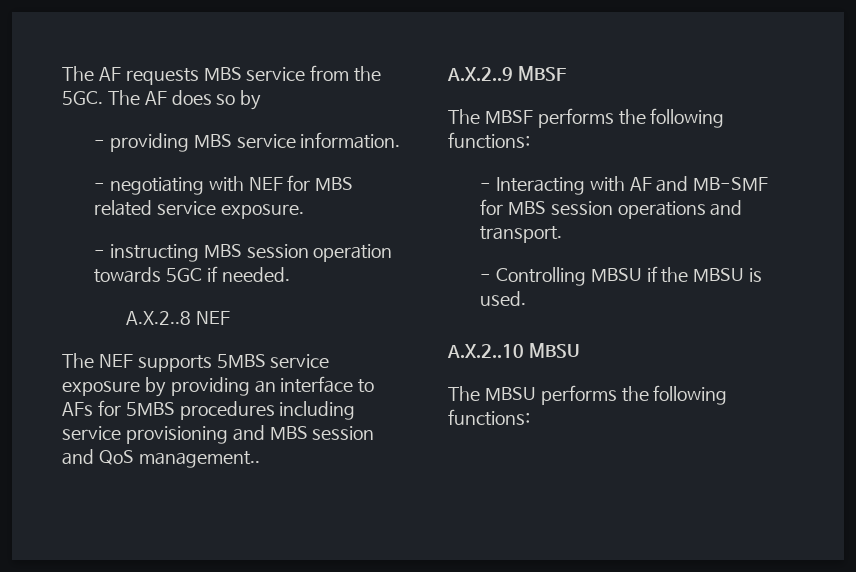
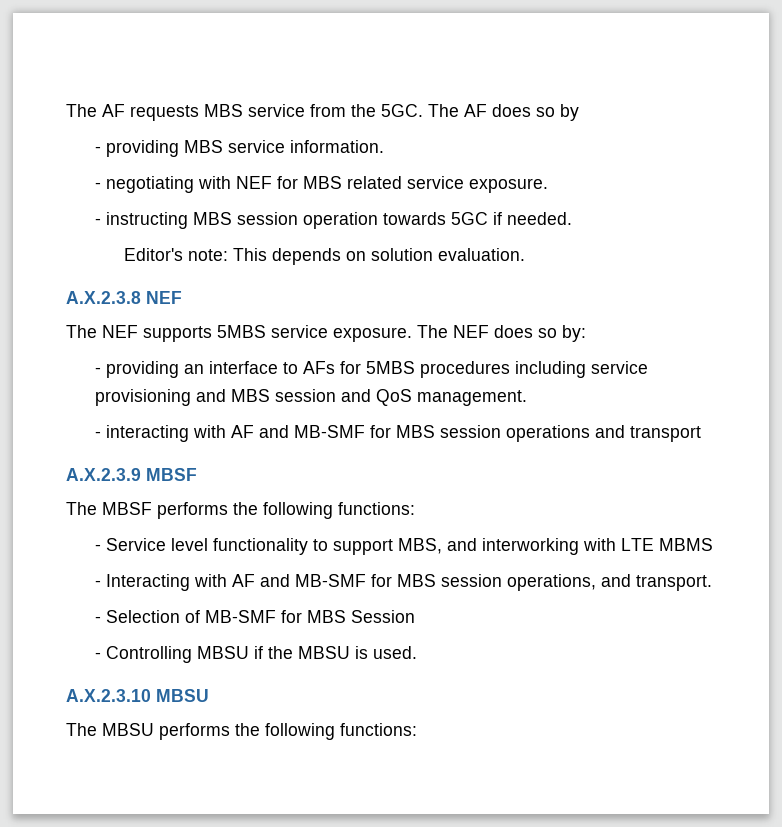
[126,311,192,325] A.X.2..8 -> [124,248,526,265] [66,291,141,304] Editor's note: This depends on solution evaluation. // A.X.2.3.8
[62,377,166,397] exposure by -> [333,325,586,342] [95,367,102,374] exposure. The NEF does so by: // -
[138,451,260,468] [447,67,513,81] management.. // A.X.2..9 -> [417,390,528,406] [95,425,702,442] [66,468,141,481] management. // - interacting with AF and MB-SMF for MBS session operations and transport // A.X.2.3.9
(530, 140) none -> [95,538,714,555] // - Service level functionality to support MBS, and interworking with LTE MBMS
[617,201,706,219] operations -> [507,574,597,591] operations,
(563, 234) none -> [95,610,416,623] // - Selection of MB-SMF for MBS Session
[447,344,524,358] A.X.2..10 -> [66,689,151,702] A.X.2.3.10

